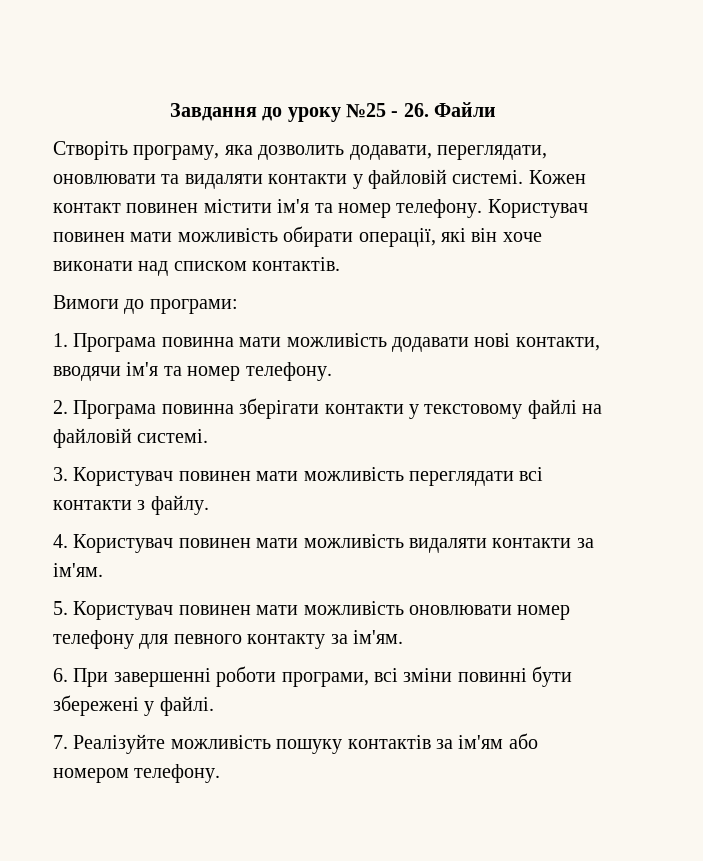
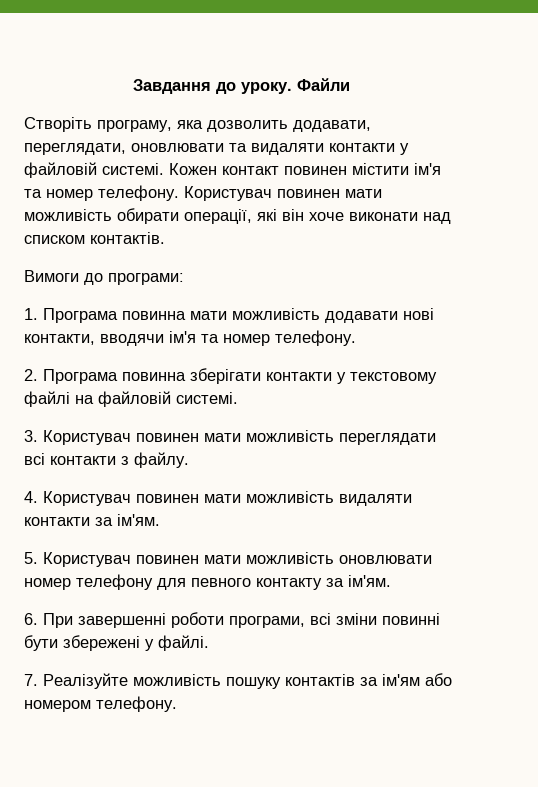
[287,103,429,122] уроку №25 - 26. -> [240,82,292,94] уроку.

